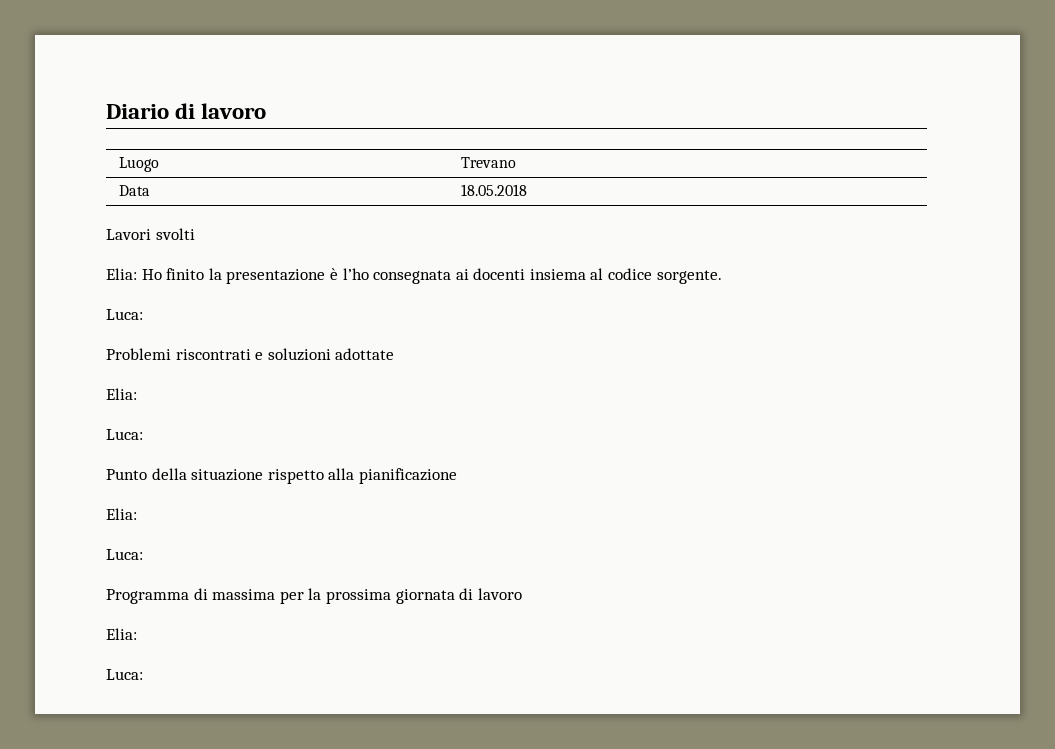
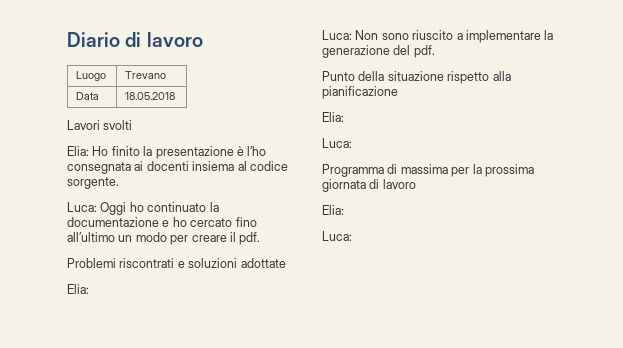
(143, 314) none -> [100,202,219,215] [67,217,257,227] [67,232,261,245] Oggi ho continuato la documentazione e ho cercato fino all’ultimo un modo per creare il pdf.
(143, 434) none -> [355,30,554,43] [322,45,435,58] Non sono riuscito a implementare la generazione del pdf.

